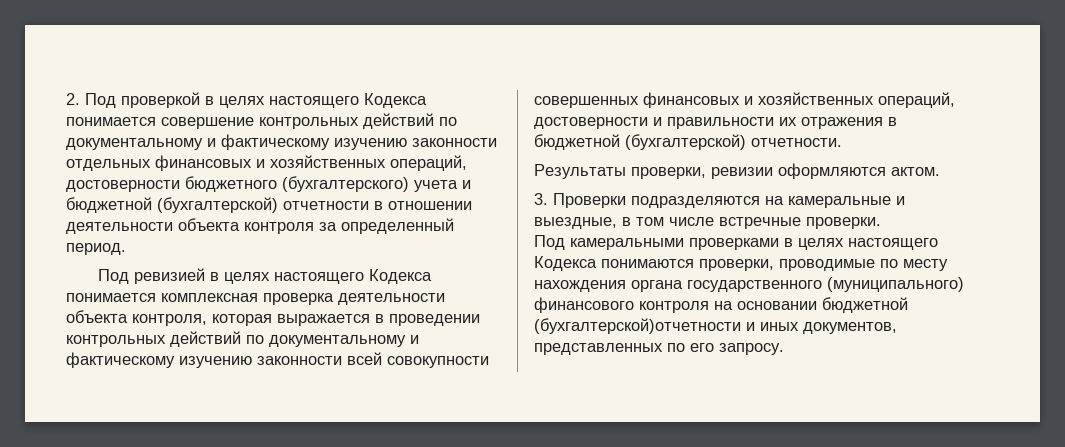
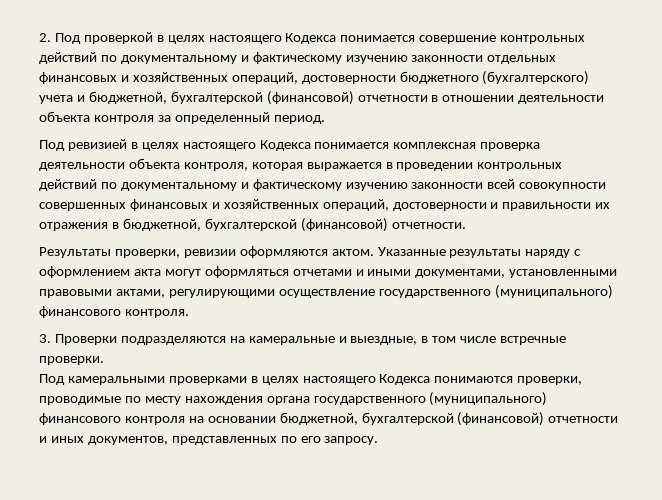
[66,197,278,213] бюджетной (бухгалтерской) -> [88,91,354,105] бюджетной, бухгалтерской (финансовой)
[534,134,746,150] бюджетной (бухгалтерской) -> [122,218,388,232] бюджетной, бухгалтерской (финансовой)
(940, 171) none -> [377,247,582,258] [39,266,618,278] [39,285,613,299] [39,306,189,318] Указанные результаты наряду с оформлением акта могут оформляться отчетами и иными документами, установленными правовыми актами, регулирующими осуществление государственного (муниципального) финансового контроля.
[822,297,908,313] [534,318,741,334] бюджетной (бухгалтерской)отчетности -> [279,412,619,426] бюджетной, бухгалтерской (финансовой) отчетности

